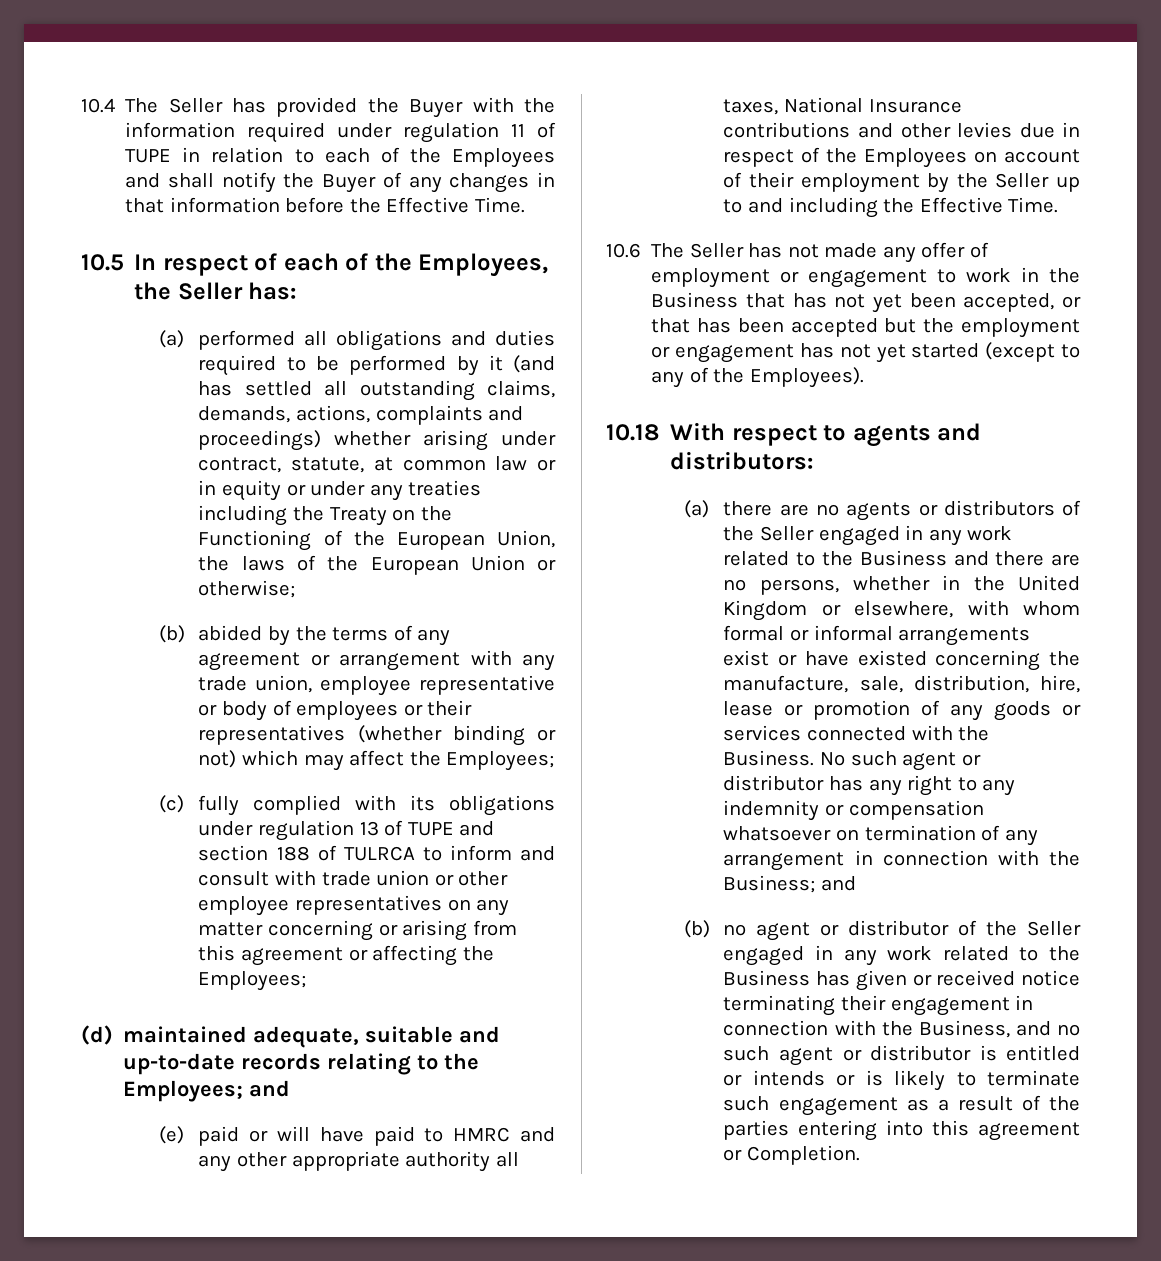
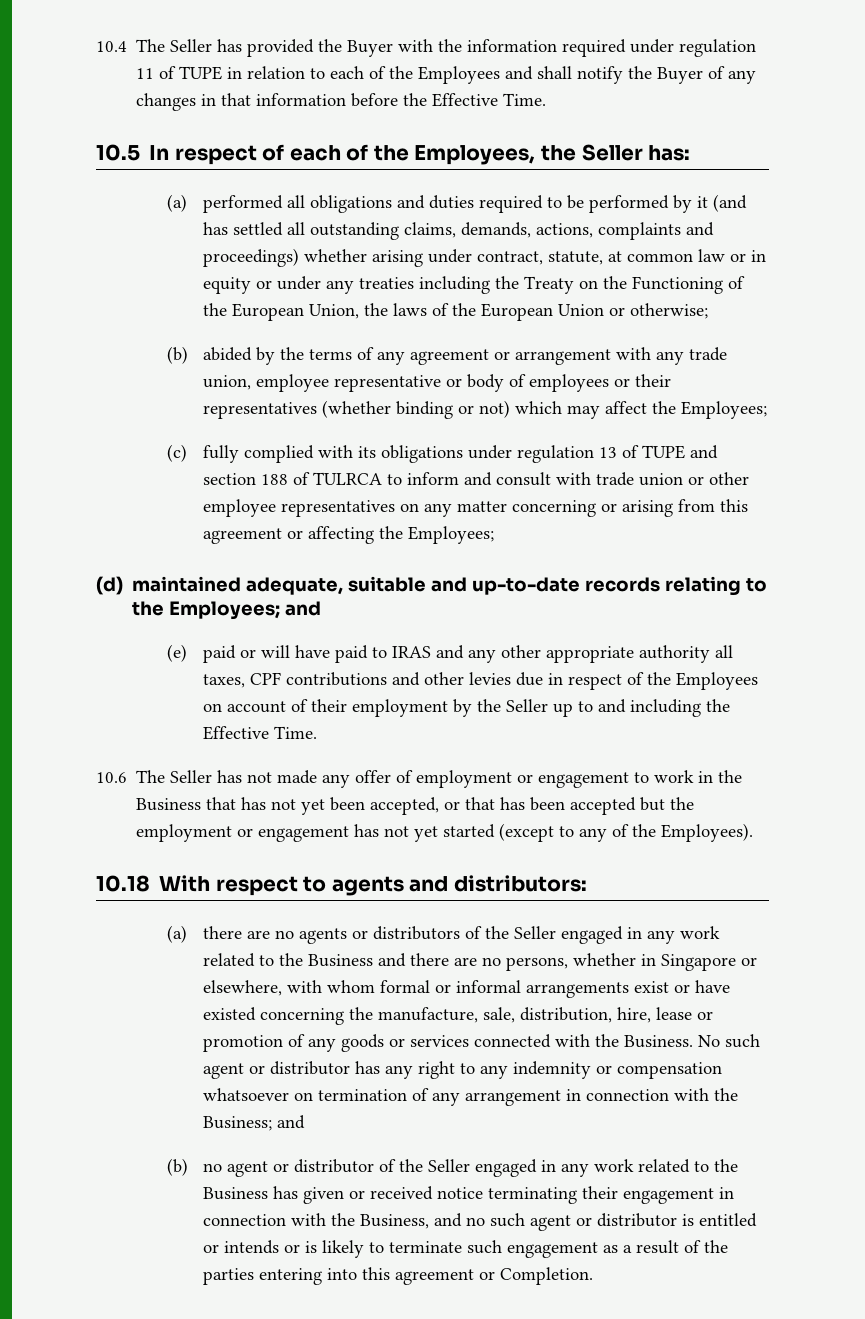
[453,1127,511,1142] HMRC -> [392,646,432,658] IRAS
[784,97,962,113] National Insurance -> [250,672,282,685] CPF
[973,575,1080,591] [723,600,808,621] the United Kingdom -> [661,954,737,971] Singapore

